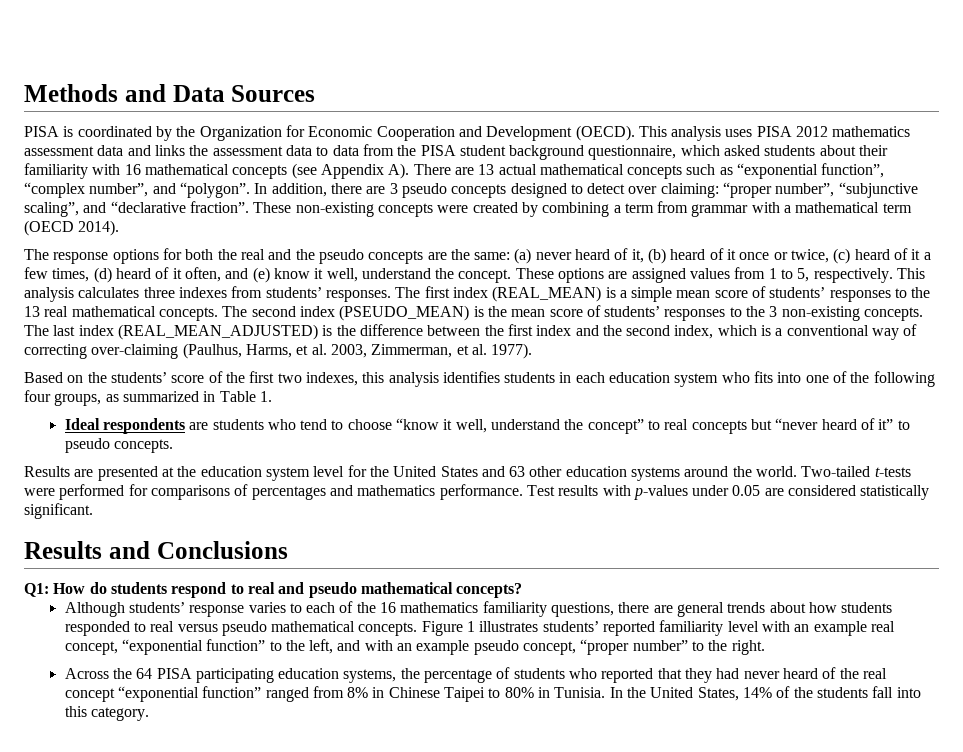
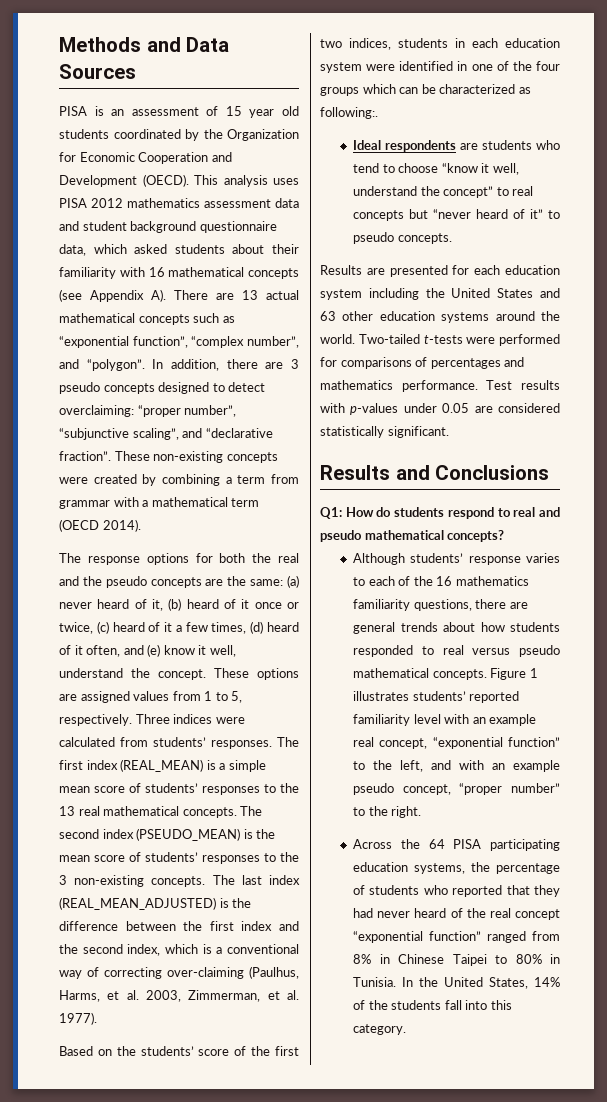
(74, 131) none -> [111,106,299,118] [59,129,109,139] an assessment of 15 year old students
[154,144,677,160] links the assessment data to data from the PISA student background questionnaire, -> [82,221,277,233] [59,244,86,256] student background questionnaire data,
[628,183,719,198] over claiming: -> [59,405,134,417] overclaiming:
[897,268,926,279] [24,287,227,302] This analysis calculates three indexes -> [135,714,245,724] [59,737,115,747] Three indices were calculated
[305,371,500,387] indexes, this analysis identifies -> [349,38,391,50] indices,
[721,371,935,387] [24,390,272,406] who fits into one of the following four groups, as summarized in Table 1. -> [366,61,560,71] [320,84,531,96] [320,107,378,119] were identified in one of the four groups which can be characterized as following:.
[161,465,367,481] at the education system level for -> [452,265,560,275] [320,288,419,300] for each education system including

